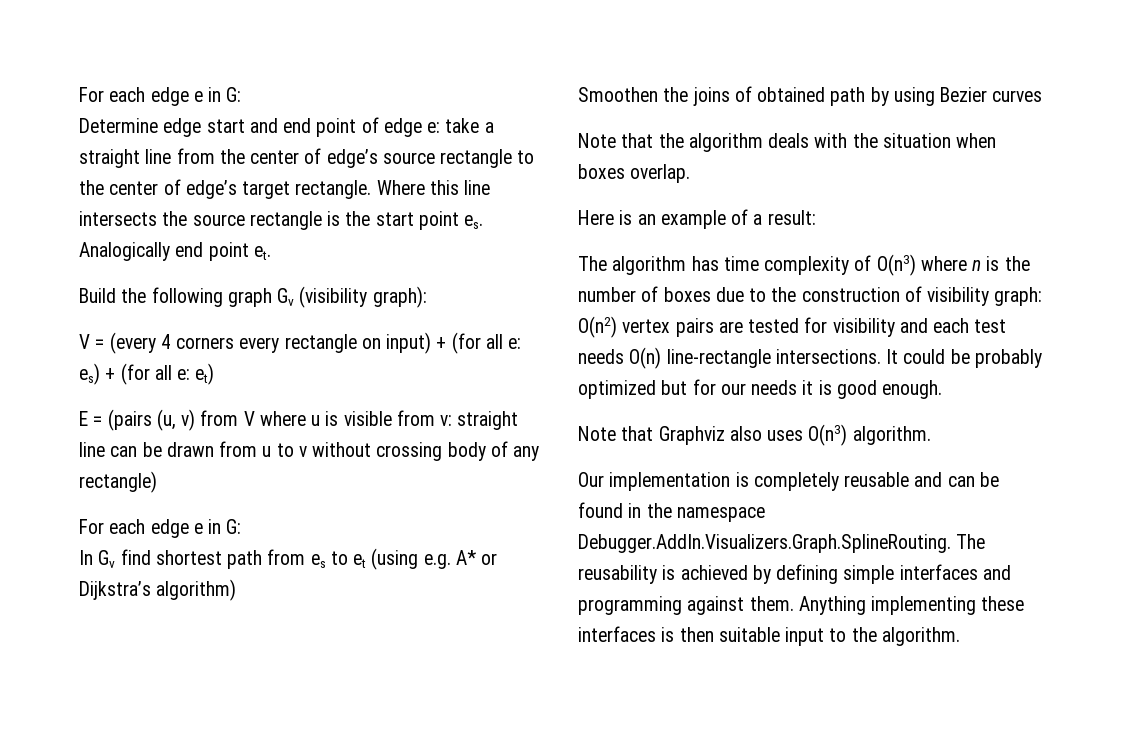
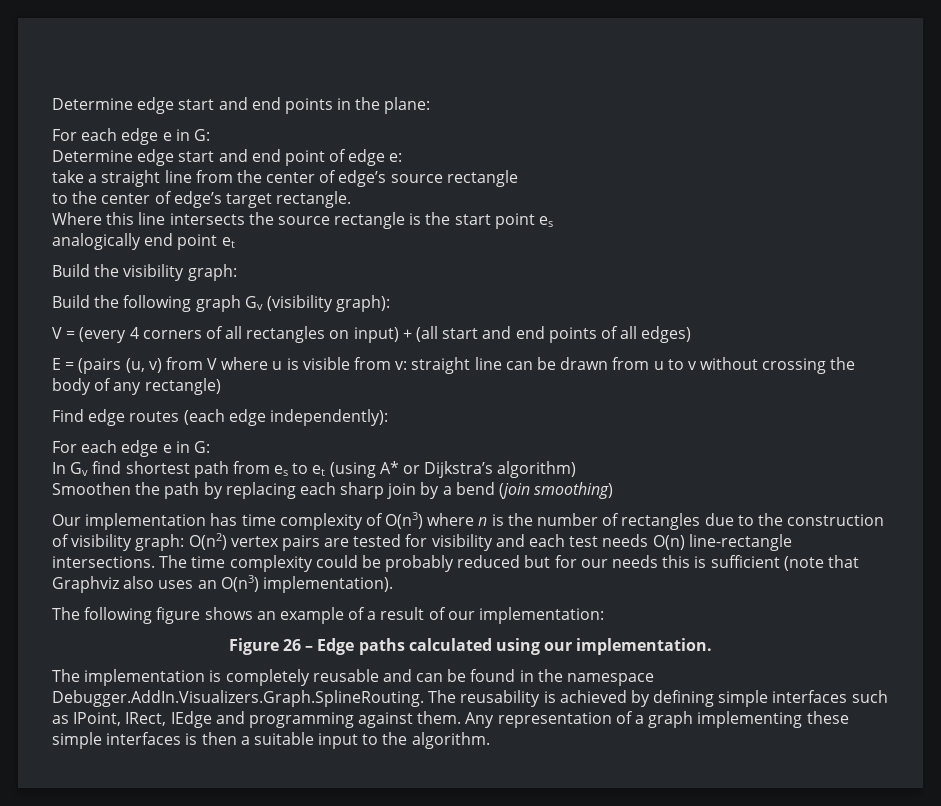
(79, 94) none -> [52,97,431,114] Determine edge start and end points in the plane: //
(441, 127) none -> (403, 157) //
(513, 158) none -> (518, 178) //
(372, 189) none -> (352, 199) //
[464,215,484,229] [79,242,271,261] es. Analogically end point et. -> [539,216,554,227] [52,233,235,250] [52,264,237,281] es // analogically end point et // Build the visibility graph:
[239,332,522,354] [79,363,215,385] every rectangle on input) + (for all e: es) + (for all e: et) -> [205,326,692,343] of all rectangles on input) + (all start and end points of all edges)
(443, 451) none -> [830,357,856,370] the
(157, 482) none -> [52,409,388,426] // Find edge routes (each edge independently):
[423,554,451,569] e.g. -> (376, 470) none
[692,86,1043,106] [578,133,997,152] [578,164,691,183] [578,209,816,229] [578,256,687,275] joins of obtained path by using Bezier curves // Note that the algorithm deals with the situation when boxes overlap. // Here is an example of a result: // The algorithm -> [164,482,614,499] [52,513,207,530] path by replacing each sharp join by a bend (join smoothing) // Our implementation
[663,287,711,302] boxes -> [621,513,701,530] rectangles
[886,349,899,364] It -> [159,555,313,572] The time complexity
[578,380,656,399] optimized -> [457,555,521,568] reduced
[802,380,943,399] [578,424,931,446] [578,472,604,487] it is good enough. // Note that Graphviz also uses O(n3) algorithm. // Our -> [662,555,859,571] [52,575,393,593] [52,607,605,624] [228,638,713,655] [52,669,80,682] this is sufficient (note that Graphviz also uses an O(n3) implementation). // The following figure shows an example of a result of our implementation: // Figure 26 – Edge paths calculated using our implementation. // The
[982,565,1011,580] [578,596,866,615] and programming against them. Anything -> [851,690,888,703] [52,711,694,728] such as IPoint, IRect, IEdge and programming against them. Any representation of a graph
(1025, 603) none -> [52,732,102,749] simple
(714, 634) none -> [240,736,250,745] a

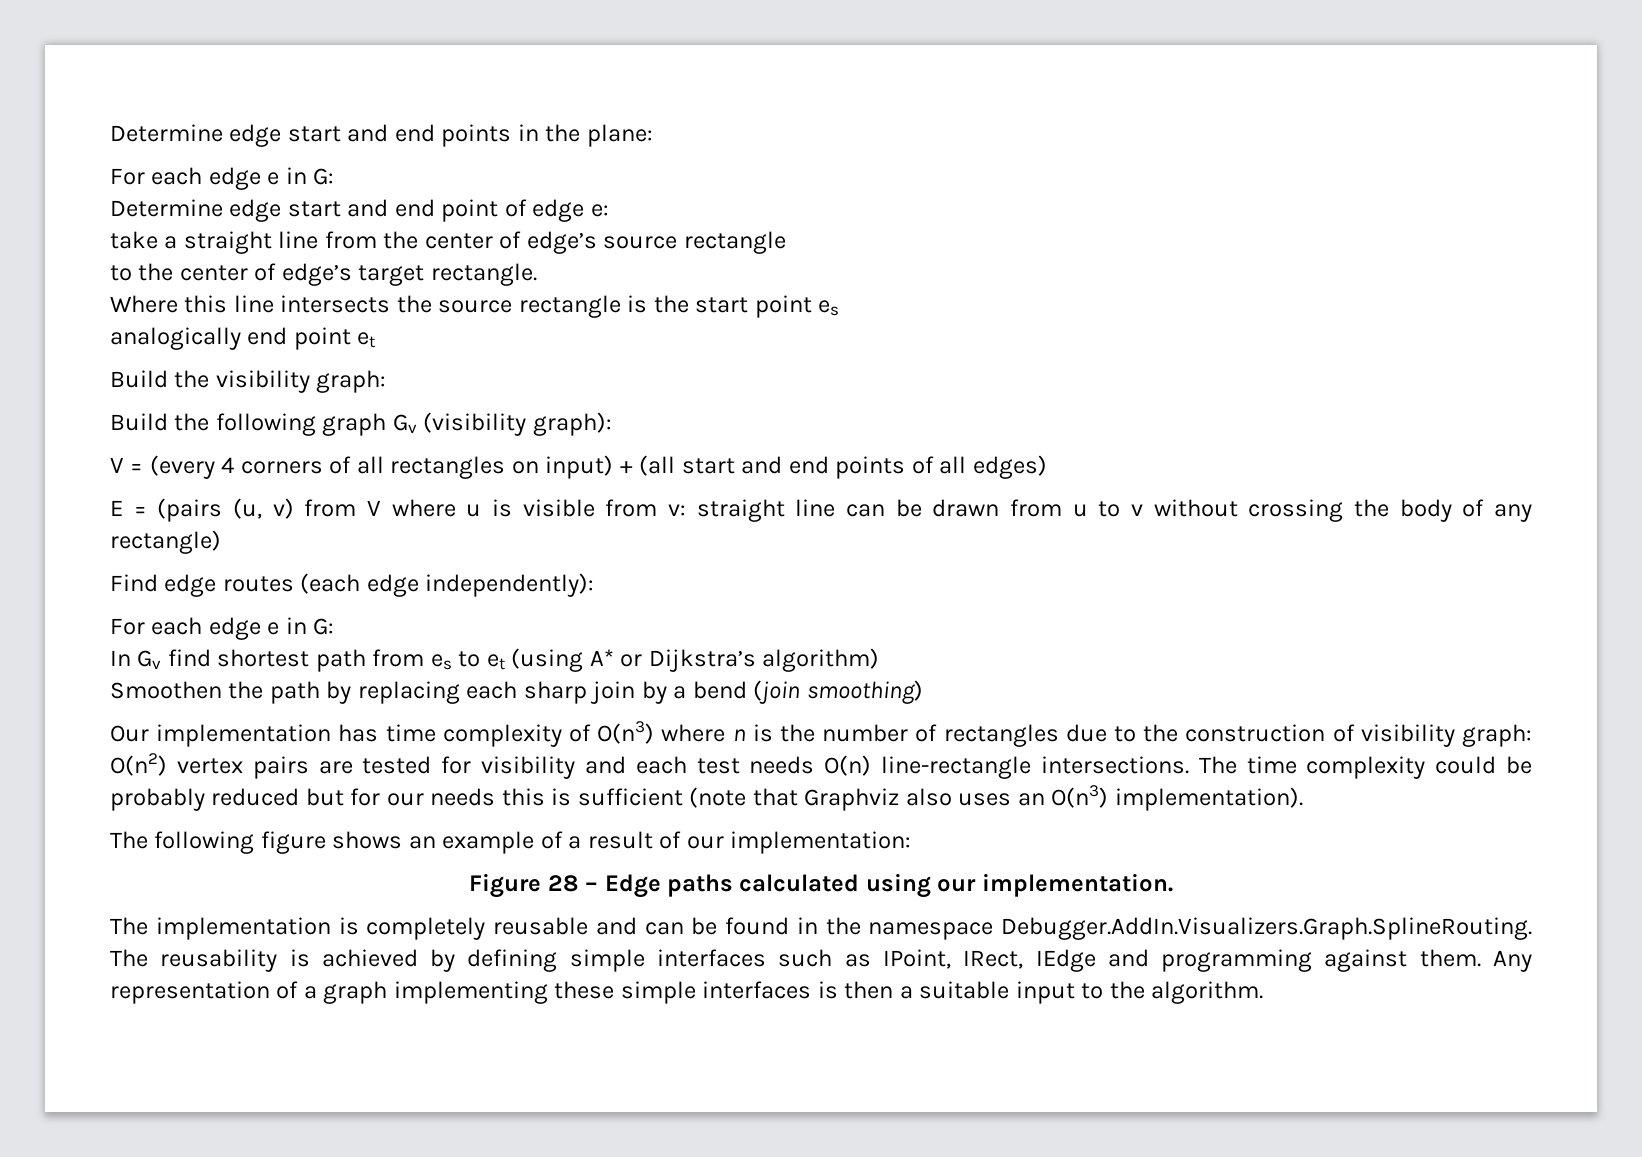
[282,639,301,651] 26 -> [547,875,579,892] 28

